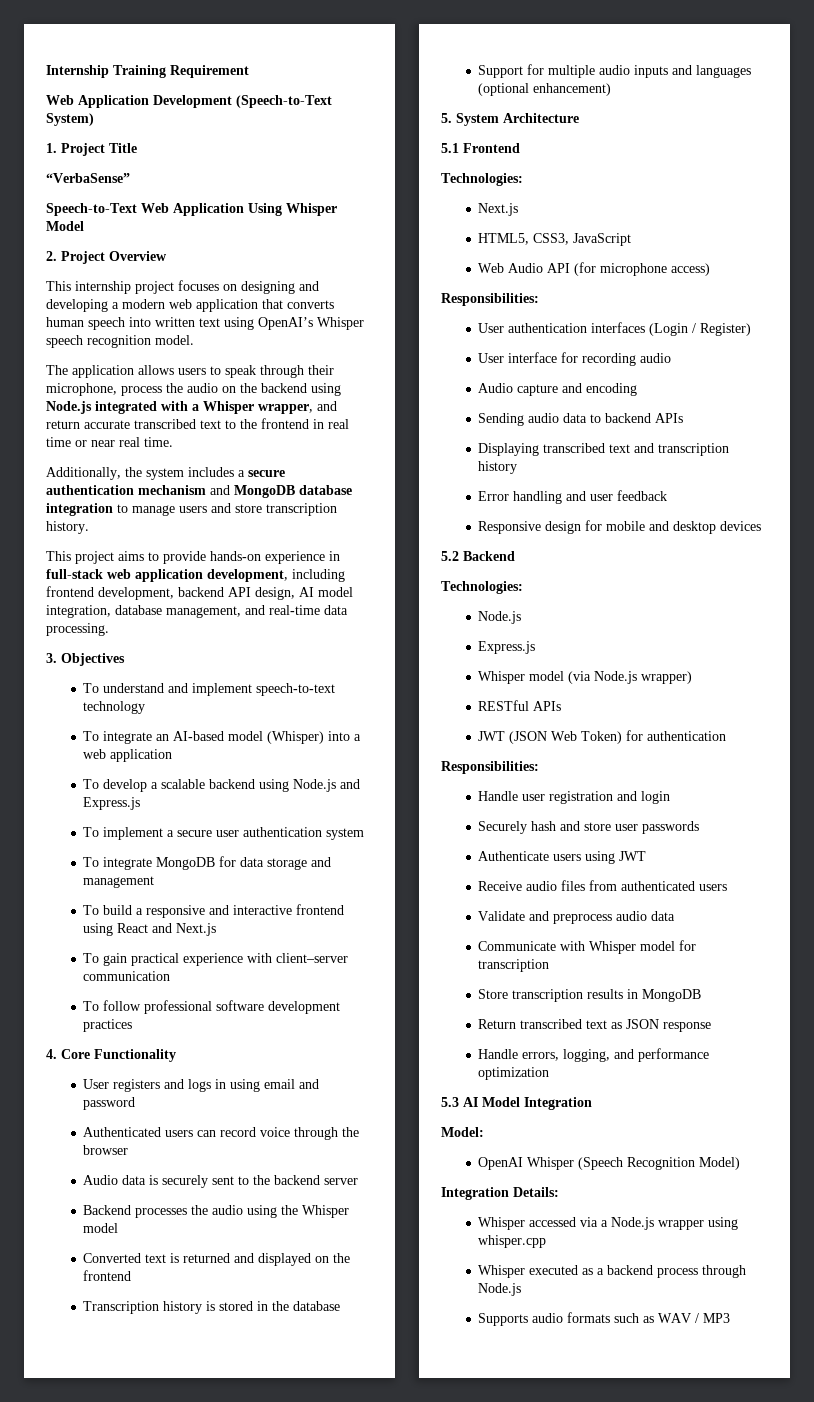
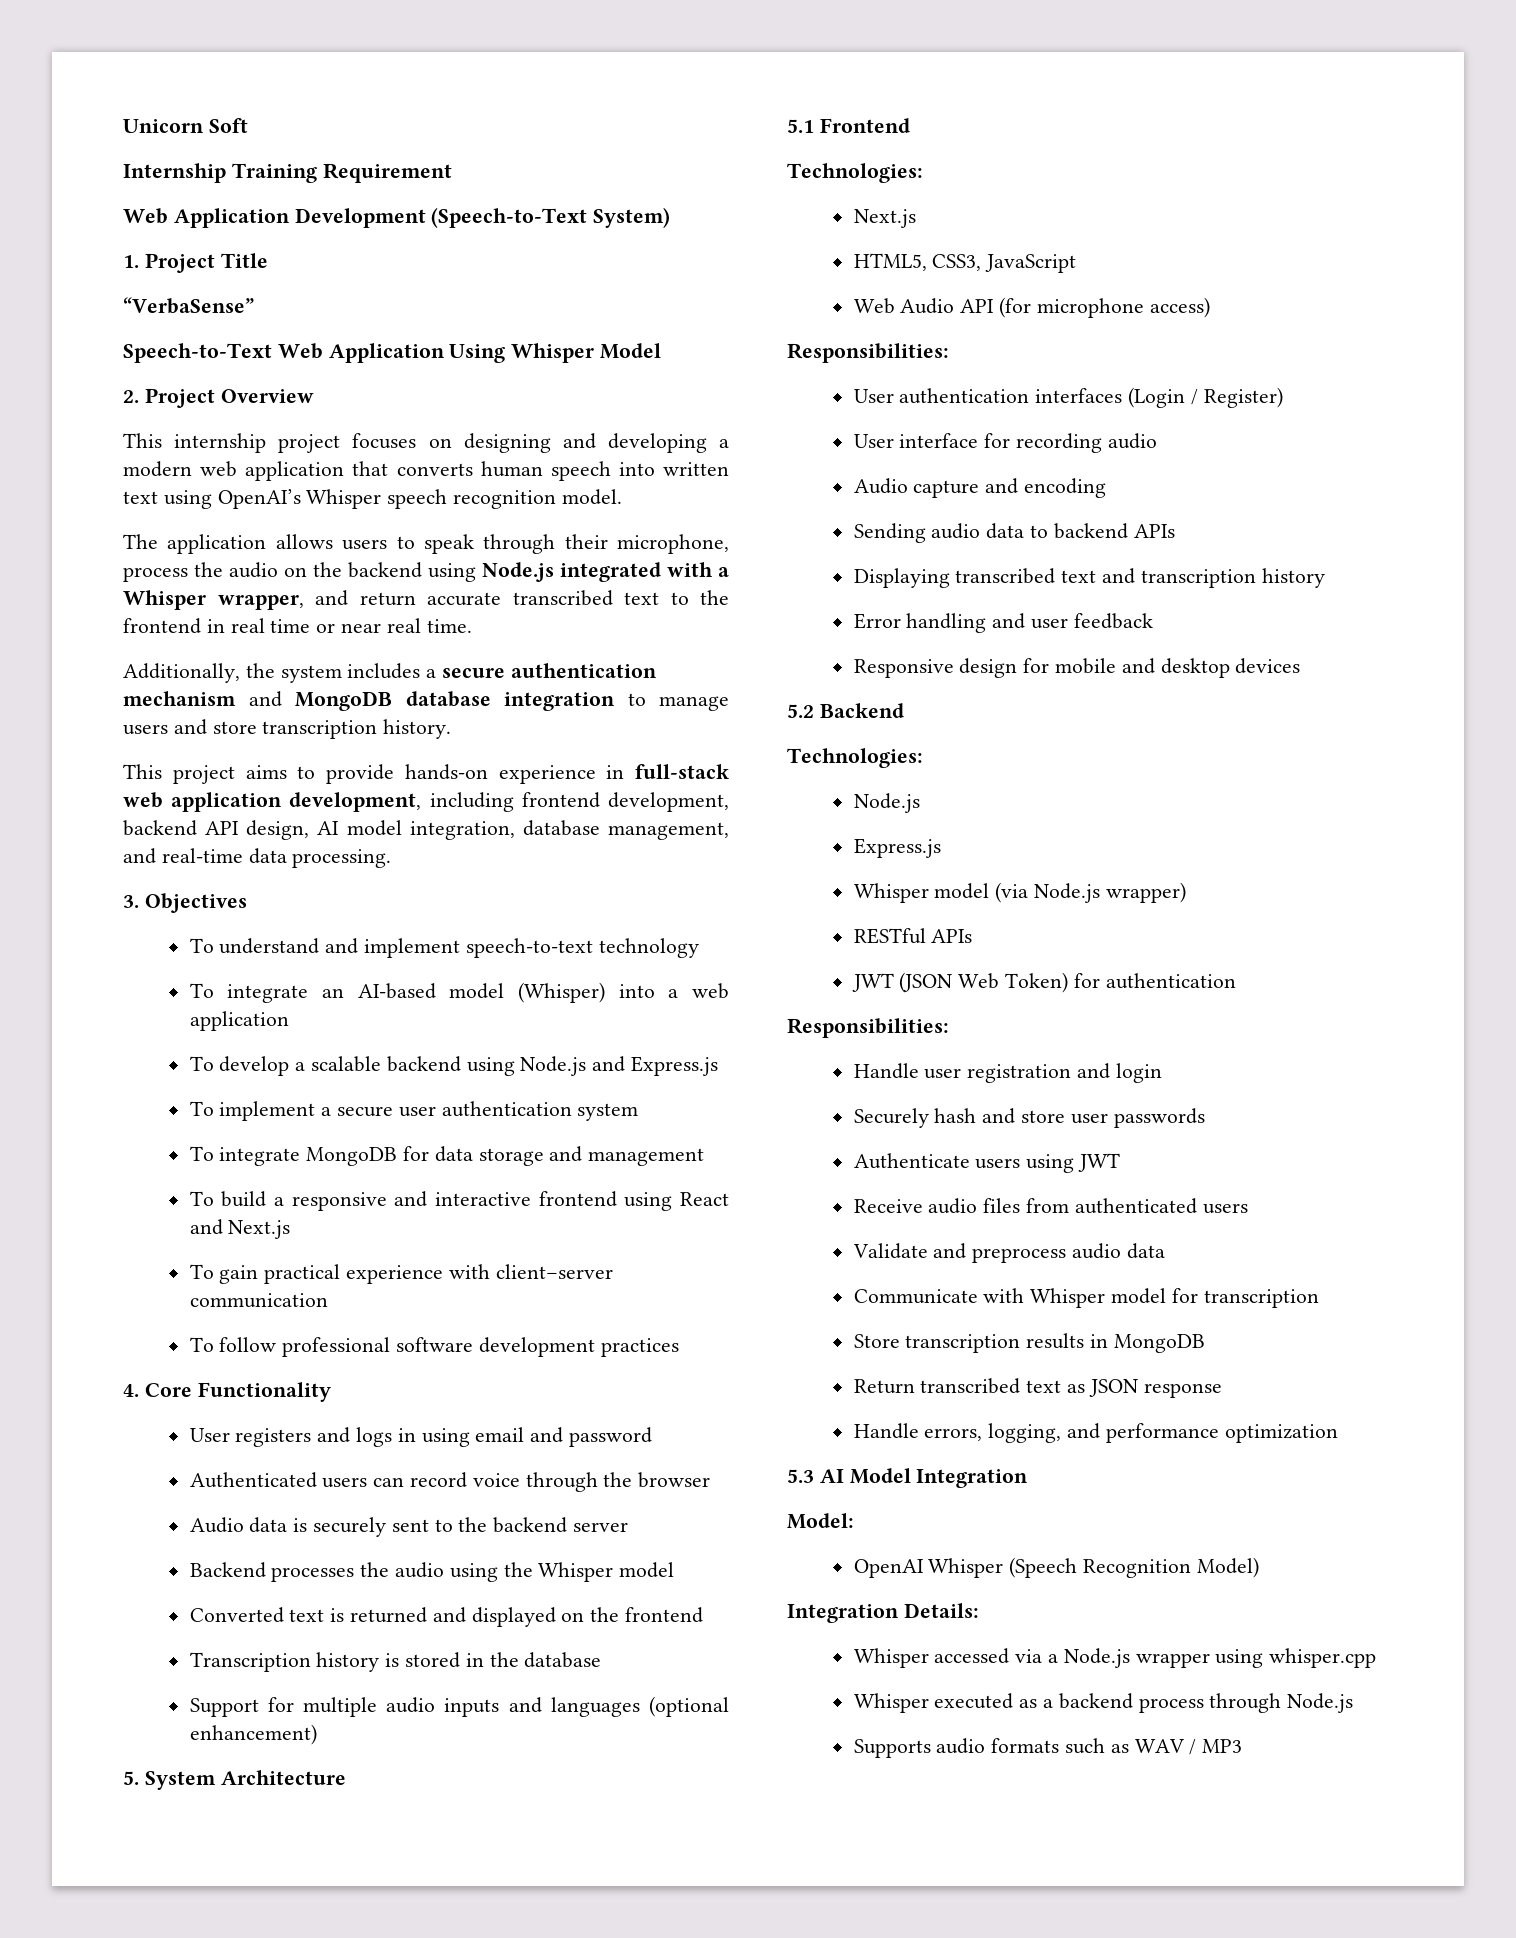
(46, 71) none -> [123,118,248,133] Unicorn Soft //

